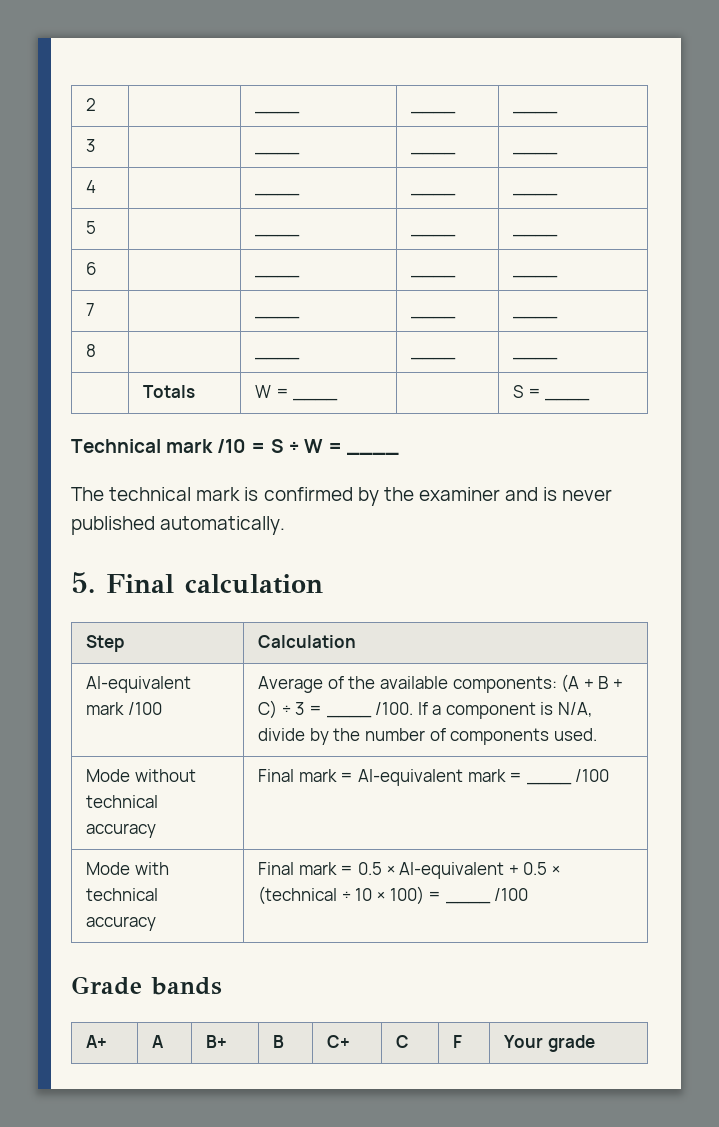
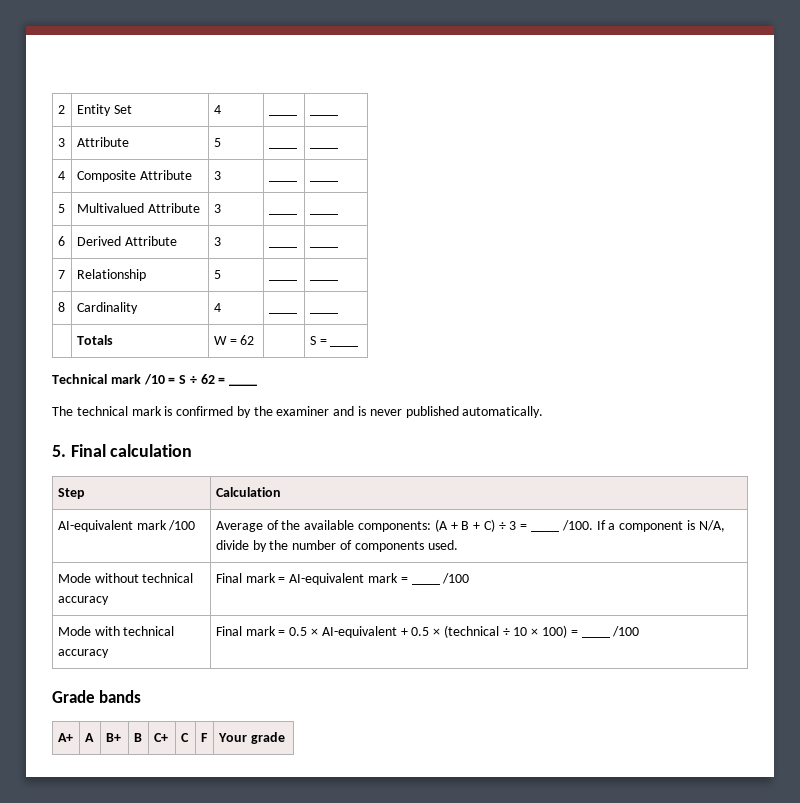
[255,111,301,114] | ____ -> [76,104,132,116] [213,105,221,114] Entity Set | 4
[255,152,301,155] | ____ -> [76,137,129,147] [213,138,221,147] Attribute | 5
[255,193,301,196] | ____ -> [76,170,192,182] [213,171,221,180] Composite Attribute | 3
[255,234,301,237] | ____ -> [76,203,200,213] [213,204,221,213] Multivalued Attribute | 3
[255,275,301,278] | ____ -> [76,236,177,246] [213,237,221,246] Derived Attribute | 3
[255,316,301,319] | ____ -> [76,269,146,281] [213,270,221,279] Relationship | 5
[255,357,301,360] | ____ -> [76,302,138,314] [213,303,221,312] Cardinality | 4
[293,398,339,401] ____ -> [240,335,255,345] 62
[303,439,323,453] W -> [200,374,215,384] 62

